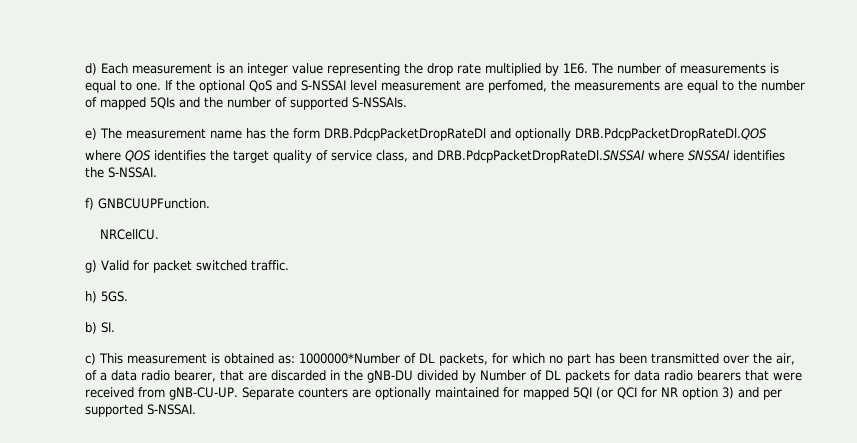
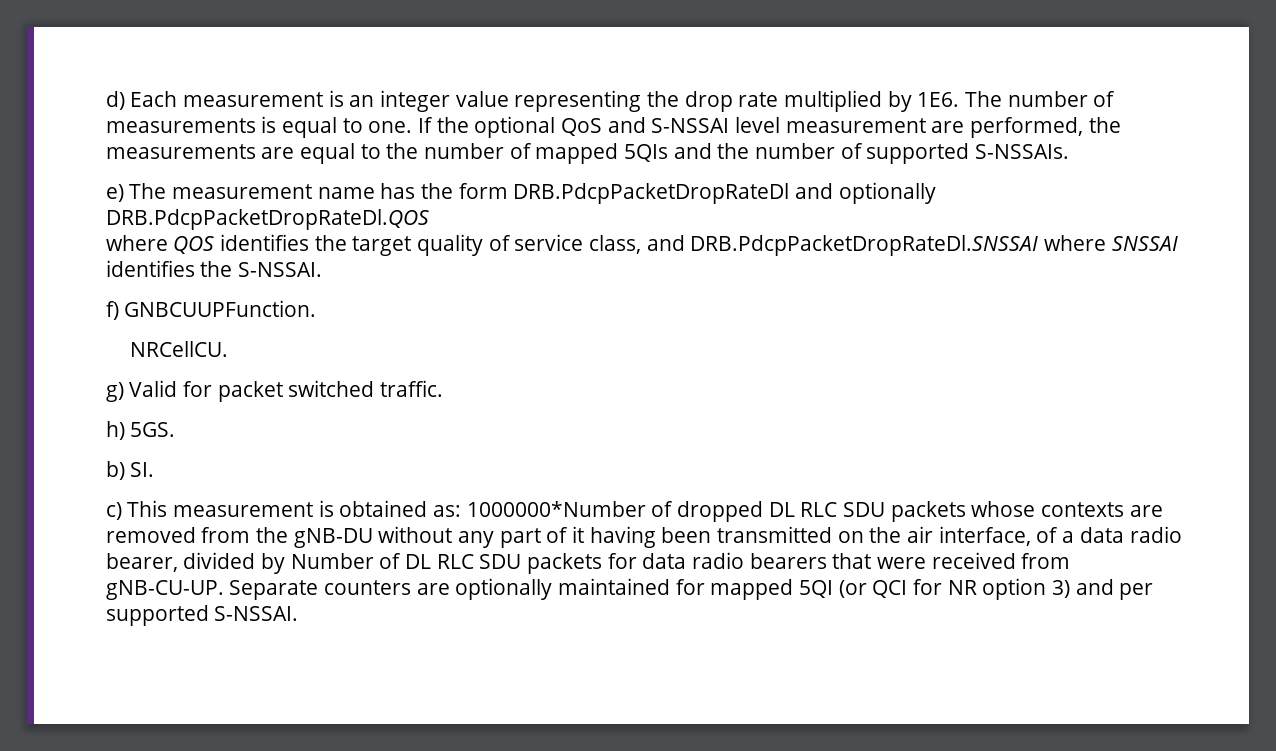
[487,80,547,93] perfomed, -> [970,117,1084,138] performed,
[418,353,795,366] DL packets, for which no part has been transmitted over the air, -> [677,501,1163,522] [105,526,1031,548] dropped DL RLC SDU packets whose contexts are removed from the gNB-DU without any part of it having been transmitted on the air interface,
[219,370,413,383] that are discarded in the gNB-DU -> (178, 562) none
(561, 375) none -> [436,554,522,569] RLC SDU

